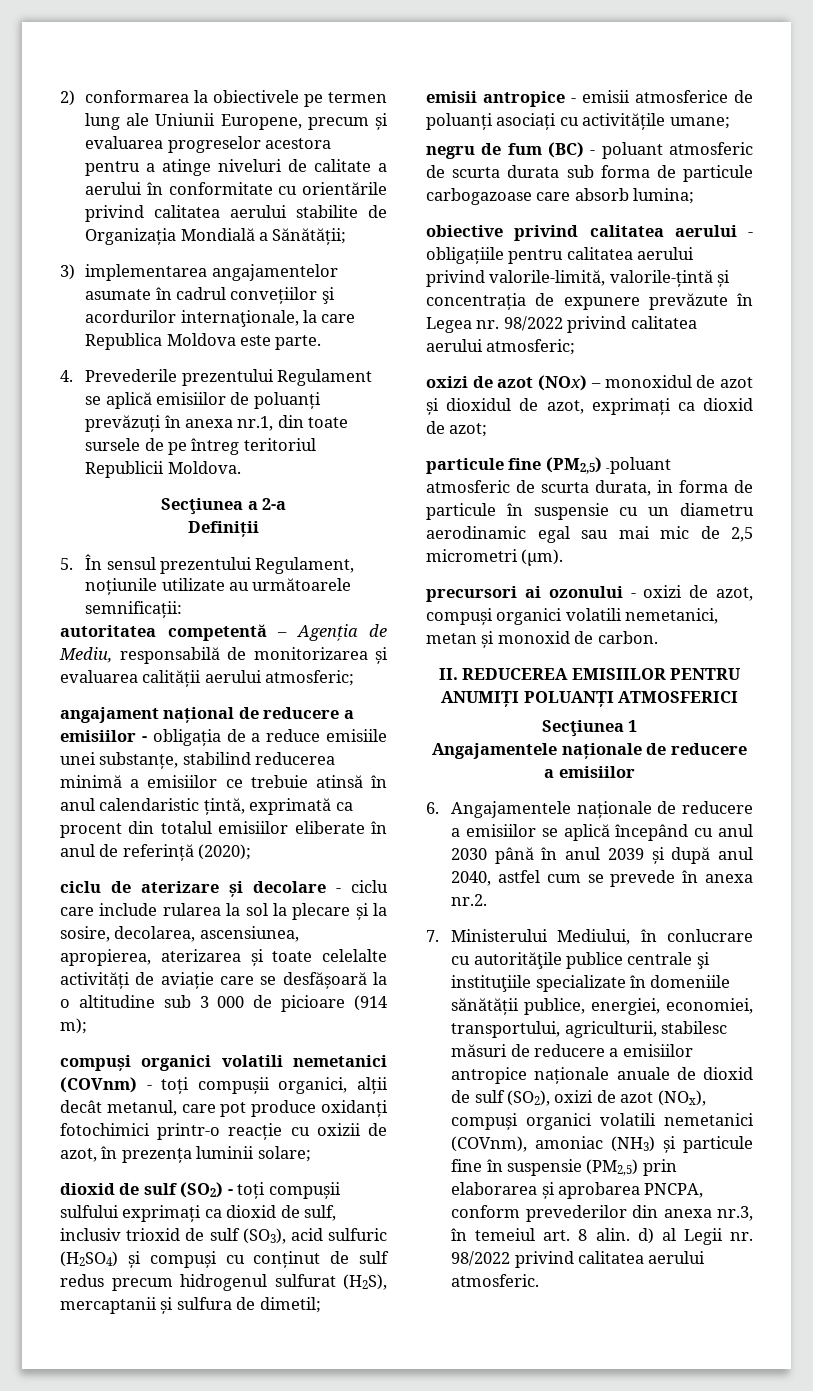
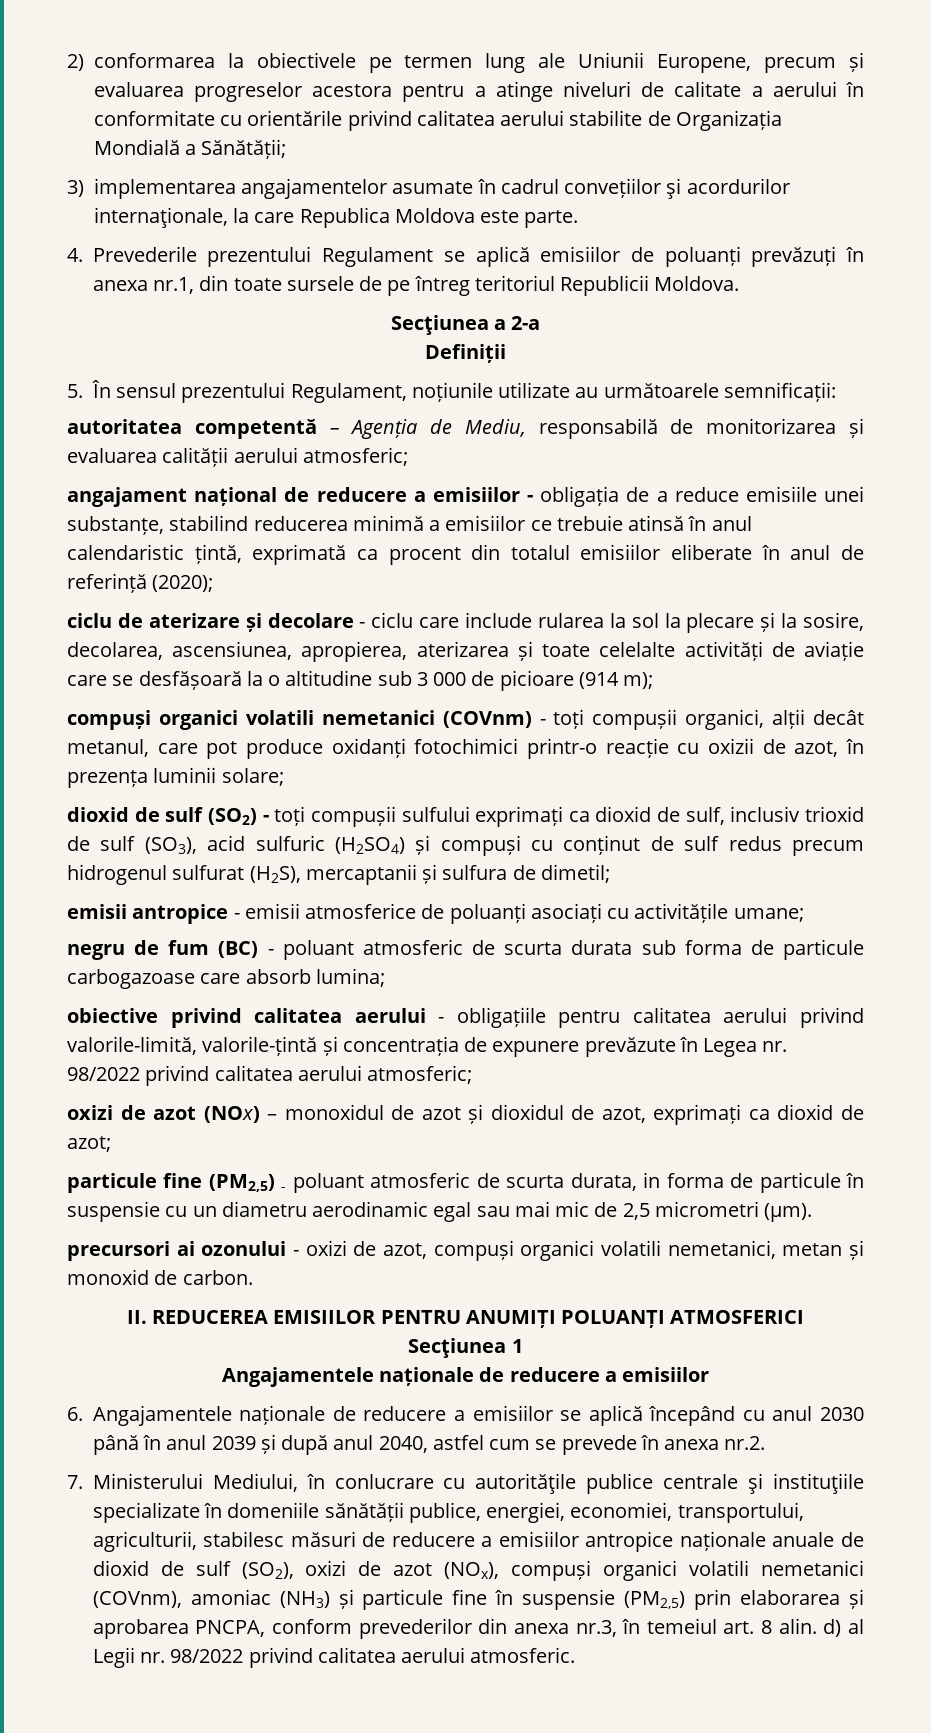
[606,457,672,474] -poluant -> [281,1173,364,1193] - poluant

